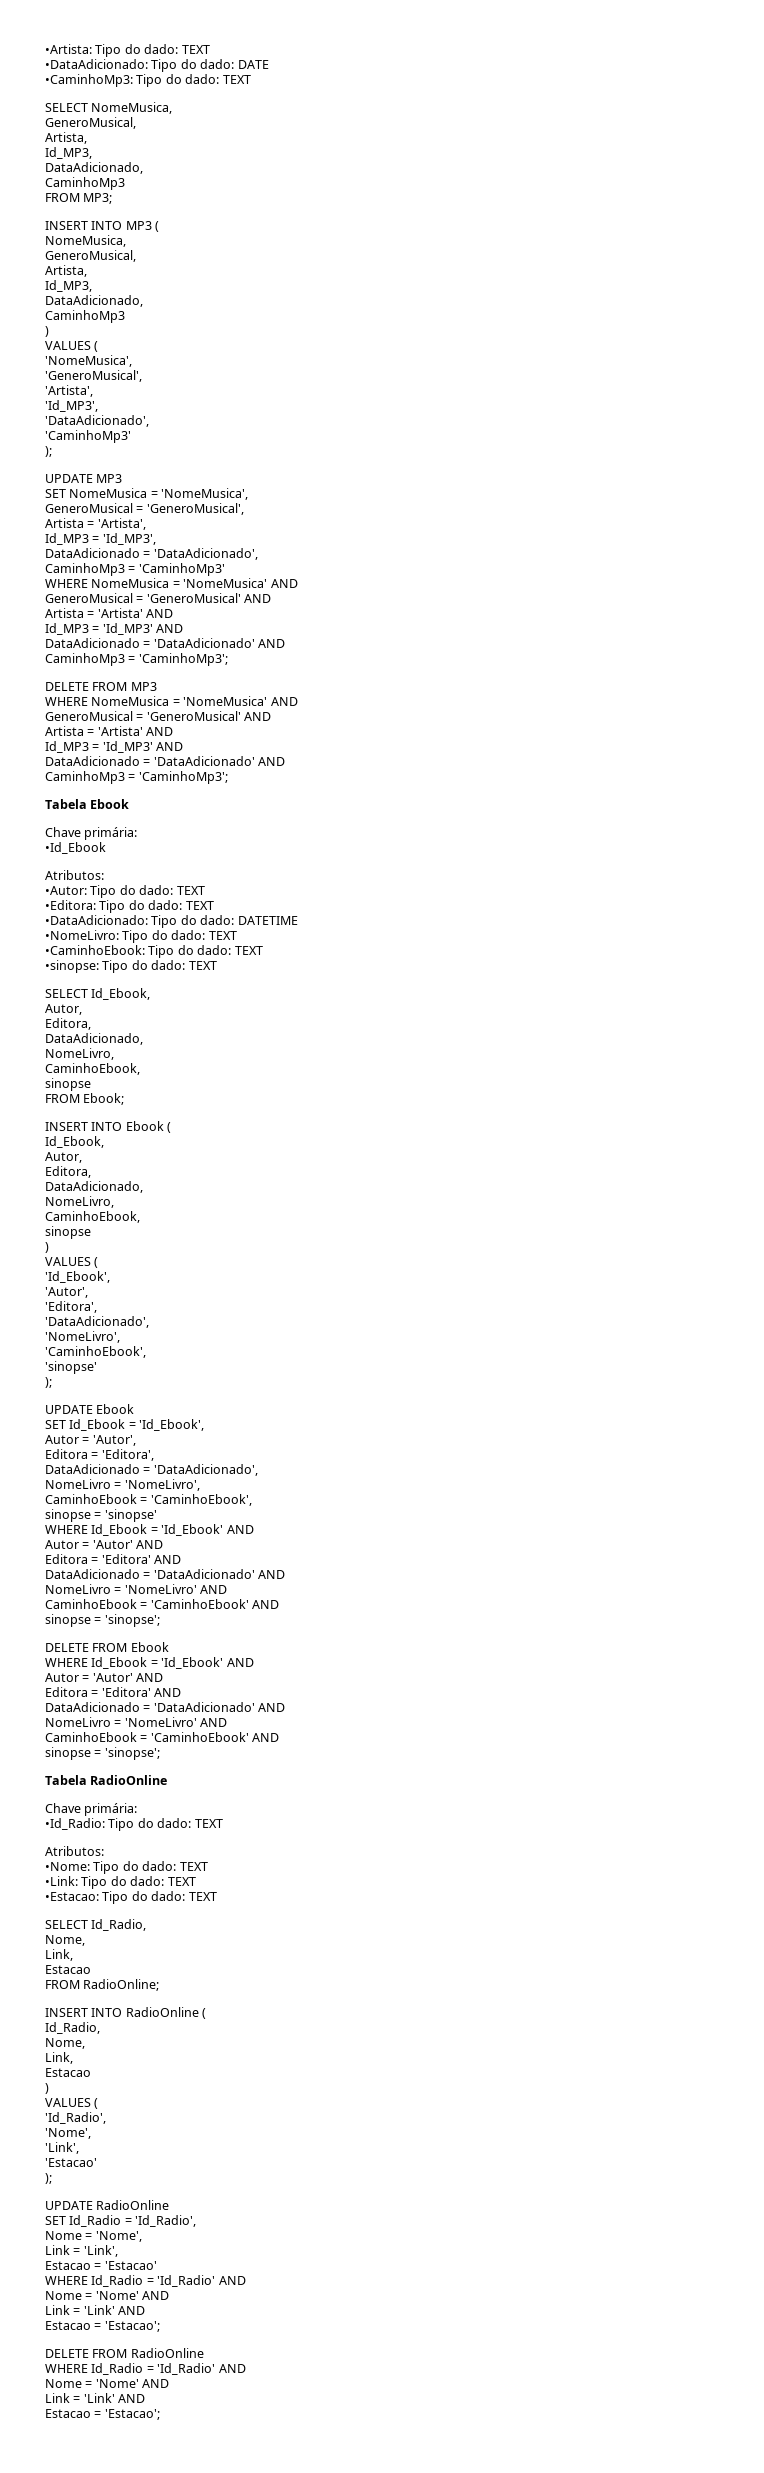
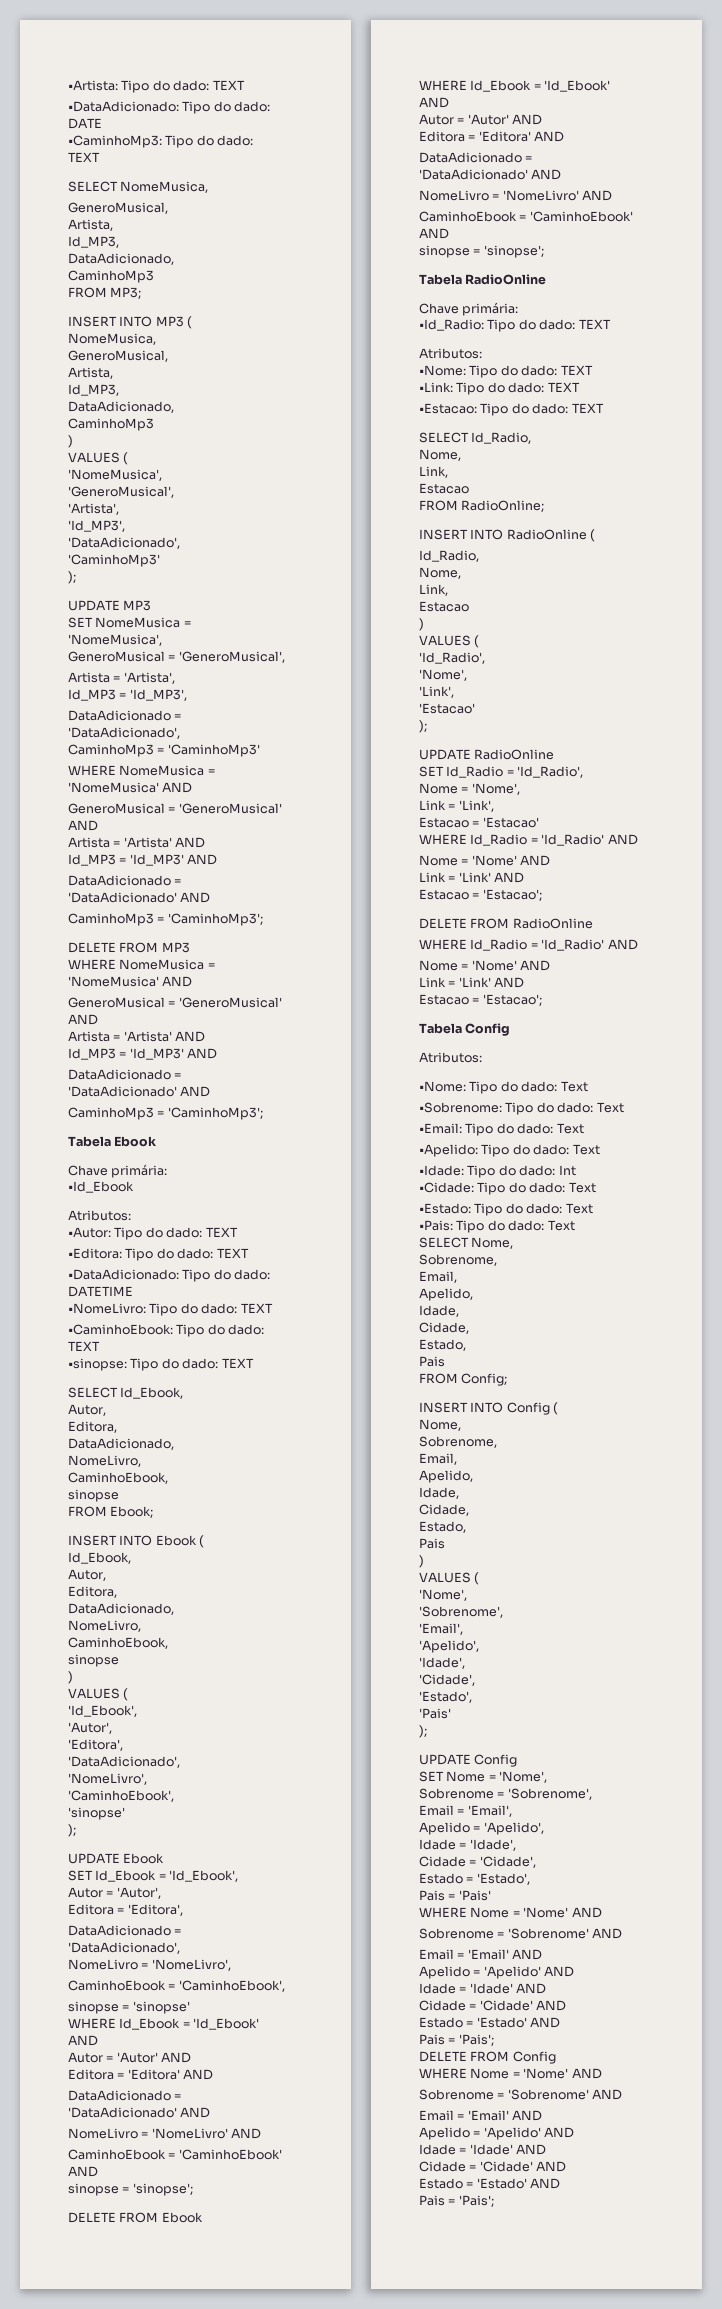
(160, 2414) none -> [419,1023,511,1036] [419,1052,482,1063] [419,1081,588,1094] [419,1102,624,1115] [419,1123,584,1136] [419,1144,600,1157] [419,1165,576,1178] [419,1182,596,1195] [419,1203,593,1216] [419,1220,575,1233] [419,1237,514,1249] [419,1254,497,1266] [419,1271,457,1283] [419,1288,473,1301] [419,1305,459,1317] [419,1322,469,1334] [419,1339,466,1351] [419,1356,445,1367] [419,1373,508,1386] [419,1402,559,1415] [419,1419,461,1431] [419,1436,497,1448] [419,1453,457,1465] [419,1470,473,1483] [419,1487,459,1499] [419,1504,469,1516] [419,1521,466,1533] [419,1538,445,1549] [419,1555,424,1568] [419,1572,480,1585] [419,1589,467,1601] [419,1606,503,1618] [419,1623,463,1635] [419,1640,479,1653] [419,1657,465,1669] [419,1674,475,1686] [419,1691,472,1703] [419,1708,451,1719] [419,1725,427,1738] [419,1754,518,1767] [419,1771,548,1783] [419,1788,592,1800] [419,1805,512,1817] [419,1822,544,1835] [419,1839,516,1851] [419,1856,536,1868] [419,1873,530,1885] [419,1890,491,1901] [419,1907,602,1918] [419,1928,623,1939] [419,1949,543,1960] [419,1966,575,1979] [419,1983,547,1994] [419,2000,567,2011] [419,2017,561,2028] [419,2034,494,2046] [419,2051,556,2064] [419,2068,602,2079] [419,2089,623,2100] [419,2110,543,2121] [419,2127,575,2140] [419,2144,547,2155] [419,2161,567,2172] [419,2178,561,2189] [419,2195,494,2207] // Tabela Config // Atributos: // •Nome: Tipo do dado: Text // •Sobrenome: Tipo do dado: Text // •Email: Tipo do dado: Text // •Apelido: Tipo do dado: Text // •Idade: Tipo do dado: Int // •Cidade: Tipo do dado: Text // •Estado: Tipo do dado: Text // •Pais: Tipo do dado: Text // SELECT Nome, // Sobrenome, // Email, // Apelido, // Idade, // Cidade, // Estado, // Pais // FROM Config; // INSERT INTO Config ( // Nome, // Sobrenome, // Email, // Apelido, // Idade, // Cidade, // Estado, // Pais // ) // VALUES ( // 'Nome', // 'Sobrenome', // 'Email', // 'Apelido', // 'Idade', // 'Cidade', // 'Estado', // 'Pais' // ); // UPDATE Config // SET Nome = 'Nome', // Sobrenome = 'Sobrenome', // Email = 'Email', // Apelido = 'Apelido', // Idade = 'Idade', // Cidade = 'Cidade', // Estado = 'Estado', // Pais = 'Pais' // WHERE Nome = 'Nome' AND // Sobrenome = 'Sobrenome' AND // Email = 'Email' AND // Apelido = 'Apelido' AND // Idade = 'Idade' AND // Cidade = 'Cidade' AND // Estado = 'Estado' AND // Pais = 'Pais'; // DELETE FROM Config // WHERE Nome = 'Nome' AND // Sobrenome = 'Sobrenome' AND // Email = 'Email' AND // Apelido = 'Apelido' AND // Idade = 'Idade' AND // Cidade = 'Cidade' AND // Estado = 'Estado' AND // Pais = 'Pais';

